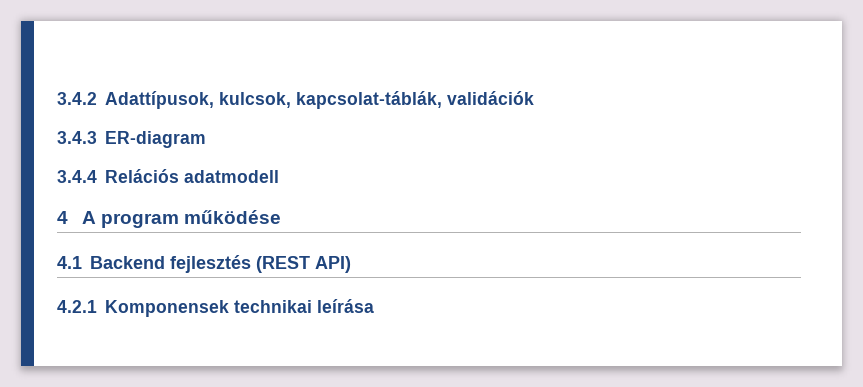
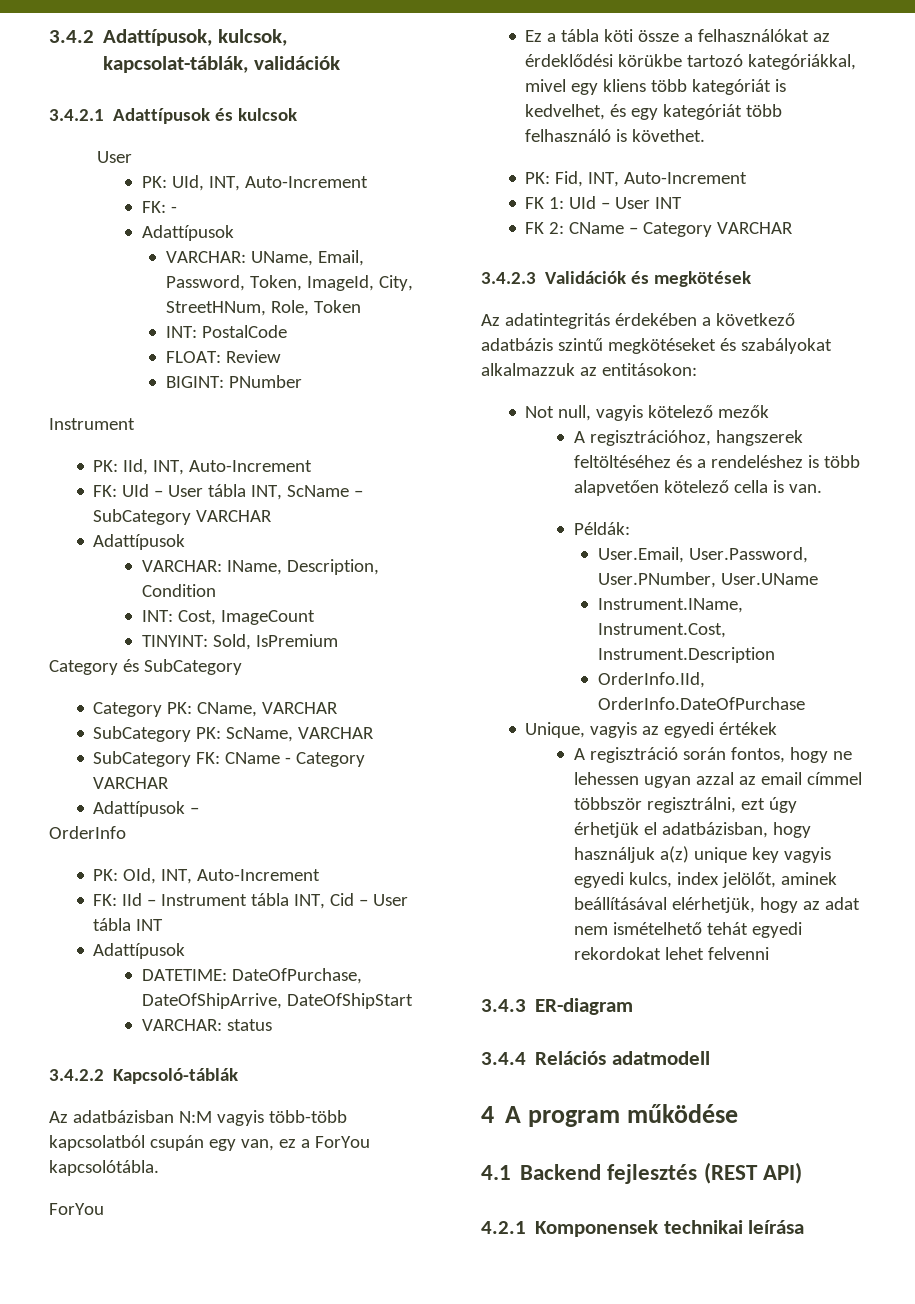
(535, 98) none -> [49,108,298,124] [97,151,133,163] [141,175,368,191] [141,201,177,213] [141,225,234,241] [165,250,364,266] [165,275,413,291] [165,300,361,316] [165,325,287,338] [165,350,281,363] [165,375,302,388] [49,418,135,430] [93,459,313,475] [93,484,364,500] [93,509,273,525] [93,534,186,550] [141,559,379,575] [141,584,216,597] [141,610,315,625] [141,634,338,650] [49,659,242,675] [93,702,339,717] [93,726,375,742] [93,751,366,767] [93,777,170,789] [93,801,200,817] [49,826,126,839] [93,868,321,884] [93,893,409,909] [93,918,164,931] [93,943,186,959] [141,968,362,984] [141,993,413,1009] [141,1019,272,1031] [49,1068,239,1084] [49,1110,347,1126] [49,1135,370,1151] [49,1160,159,1176] [49,1203,104,1215] [525,29,831,42] [525,54,857,70] [525,79,787,95] [525,104,783,120] [525,129,706,142] [525,171,748,187] [525,196,683,209] [525,222,794,237] [481,271,752,287] [481,313,795,329] [481,338,832,354] [481,363,697,376] [525,405,770,421] [573,430,803,446] [573,455,860,468] [573,480,822,496] [573,522,630,535] [597,547,808,563] [597,572,818,588] [597,598,743,613] [597,623,726,638] [597,647,775,663] [597,672,705,688] [597,697,805,710] [525,722,778,738] [573,747,852,763] [573,772,862,788] [573,797,797,813] [573,822,811,838] [573,846,831,863] [573,872,837,888] [573,897,860,913] [573,922,802,938] [573,947,769,960] // 3.4.2.1 Adattípusok és kulcsok // User // PK: UId, INT, Auto-Increment // FK: - // Adattípusok // VARCHAR: UName, Email, Password, Token, ImageId, City, StreetHNum, Role, Token // INT: PostalCode // FLOAT: Review // BIGINT: PNumber // Instrument // PK: IId, INT, Auto-Increment // FK: UId – User tábla INT, ScName – SubCategory VARCHAR // Adattípusok // VARCHAR: IName, Description, Condition // INT: Cost, ImageCount // TINYINT: Sold, IsPremium // Category és SubCategory // Category PK: CName, VARCHAR // SubCategory PK: ScName, VARCHAR // SubCategory FK: CName - Category VARCHAR // Adattípusok – // OrderInfo // PK: OId, INT, Auto-Increment // FK: IId – Instrument tábla INT, Cid – User tábla INT // Adattípusok // DATETIME: DateOfPurchase, DateOfShipArrive, DateOfShipStart // VARCHAR: status // 3.4.2.2 Kapcsoló-táblák // Az adatbázisban N:M vagyis több-több kapcsolatból csupán egy van, ez a ForYou kapcsolótábla. // ForYou // Ez a tábla köti össze a felhasználókat az érdeklődési körükbe tartozó kategóriákkal, mivel egy kliens több kategóriát is kedvelhet, és egy kategóriát több felhasználó is követhet. // PK: Fid, INT, Auto-Increment // FK 1: UId – User INT // FK 2: CName – Category VARCHAR // 3.4.2.3 Validációk és megkötések // Az adatintegritás érdekében a következő adatbázis szintű megkötéseket és szabályokat alkalmazzuk az entitásokon: // Not null, vagyis kötelező mezők // A regisztrációhoz, hangszerek feltöltéséhez és a rendeléshez is több alapvetően kötelező cella is van. // Példák: // User.Email, User.Password, User.PNumber, User.UName // Instrument.IName, Instrument.Cost, Instrument.Description // OrderInfo.IId, OrderInfo.DateOfPurchase // Unique, vagyis az egyedi értékek // A regisztráció során fontos, hogy ne lehessen ugyan azzal az email címmel többször regisztrálni, ezt úgy érhetjük el adatbázisban, hogy használjuk a(z) unique key vagyis egyedi kulcs, index jelölőt, aminek beállításával elérhetjük, hogy az adat nem ismételhető tehát egyedi rekordokat lehet felvenni

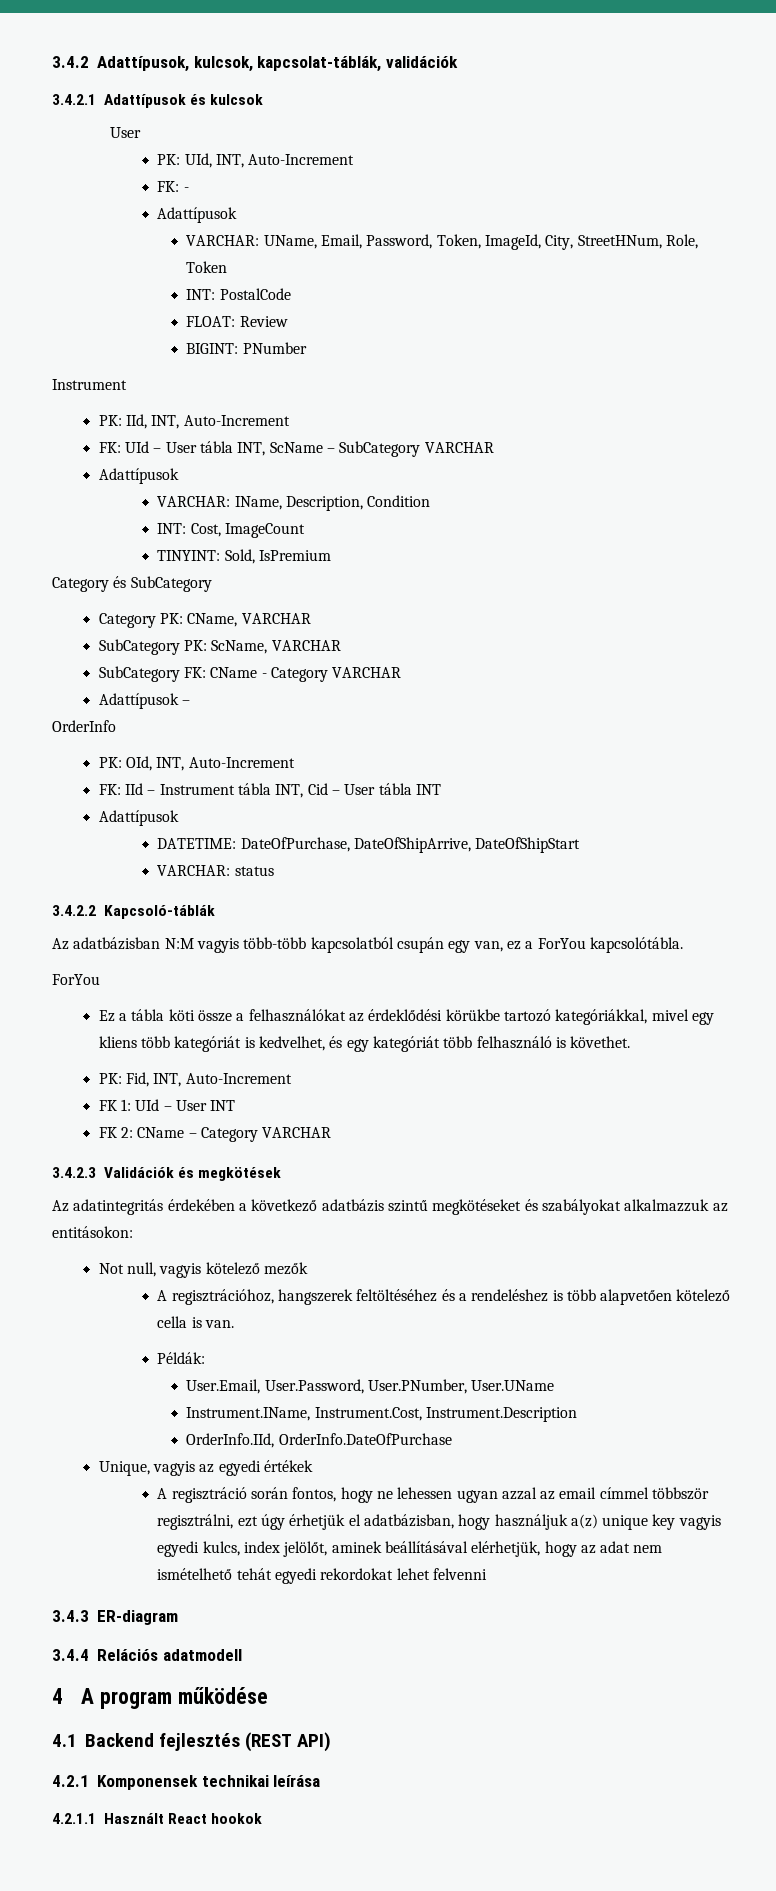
(805, 1227) none -> [52,1813,263,1824] // 4.2.1.1 Használt React hookok

